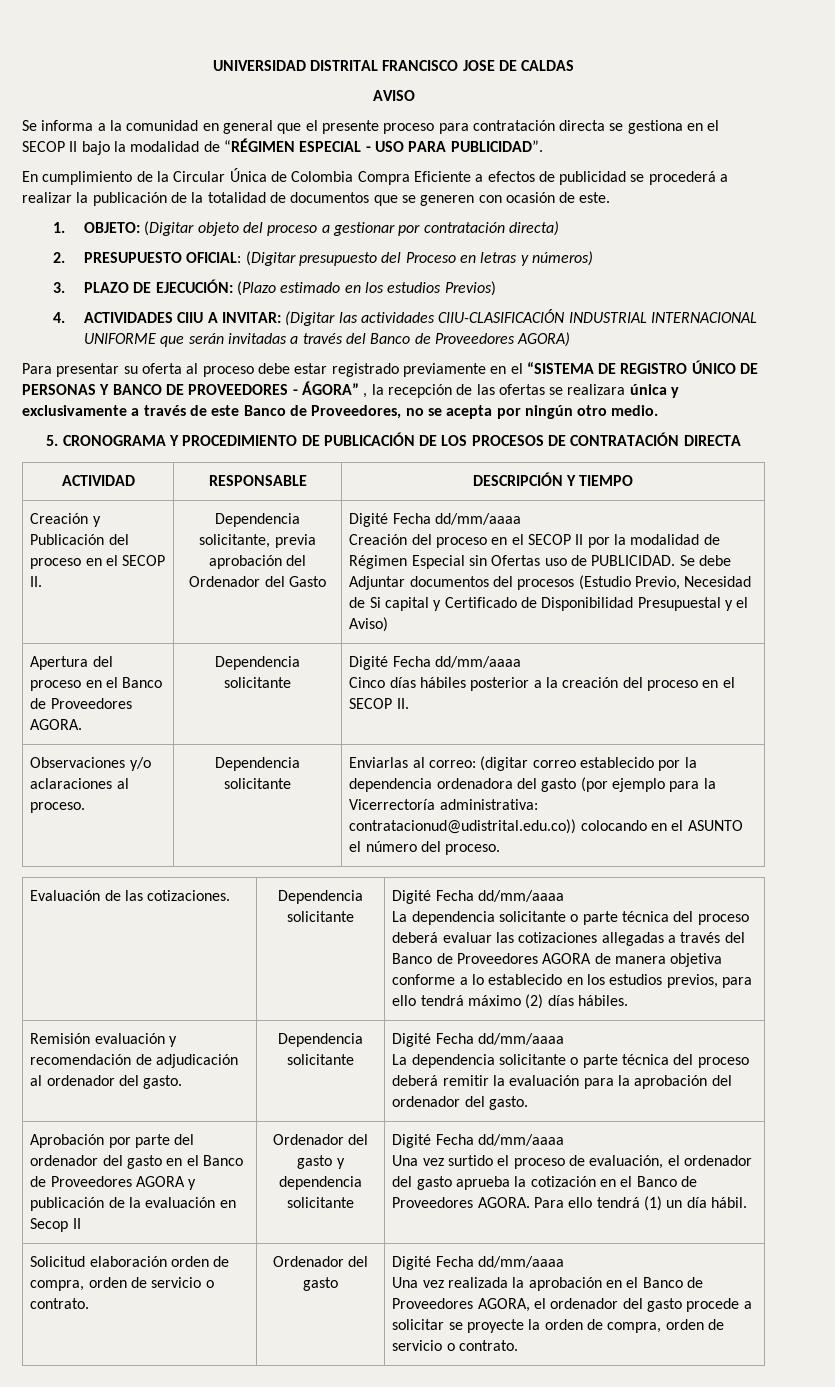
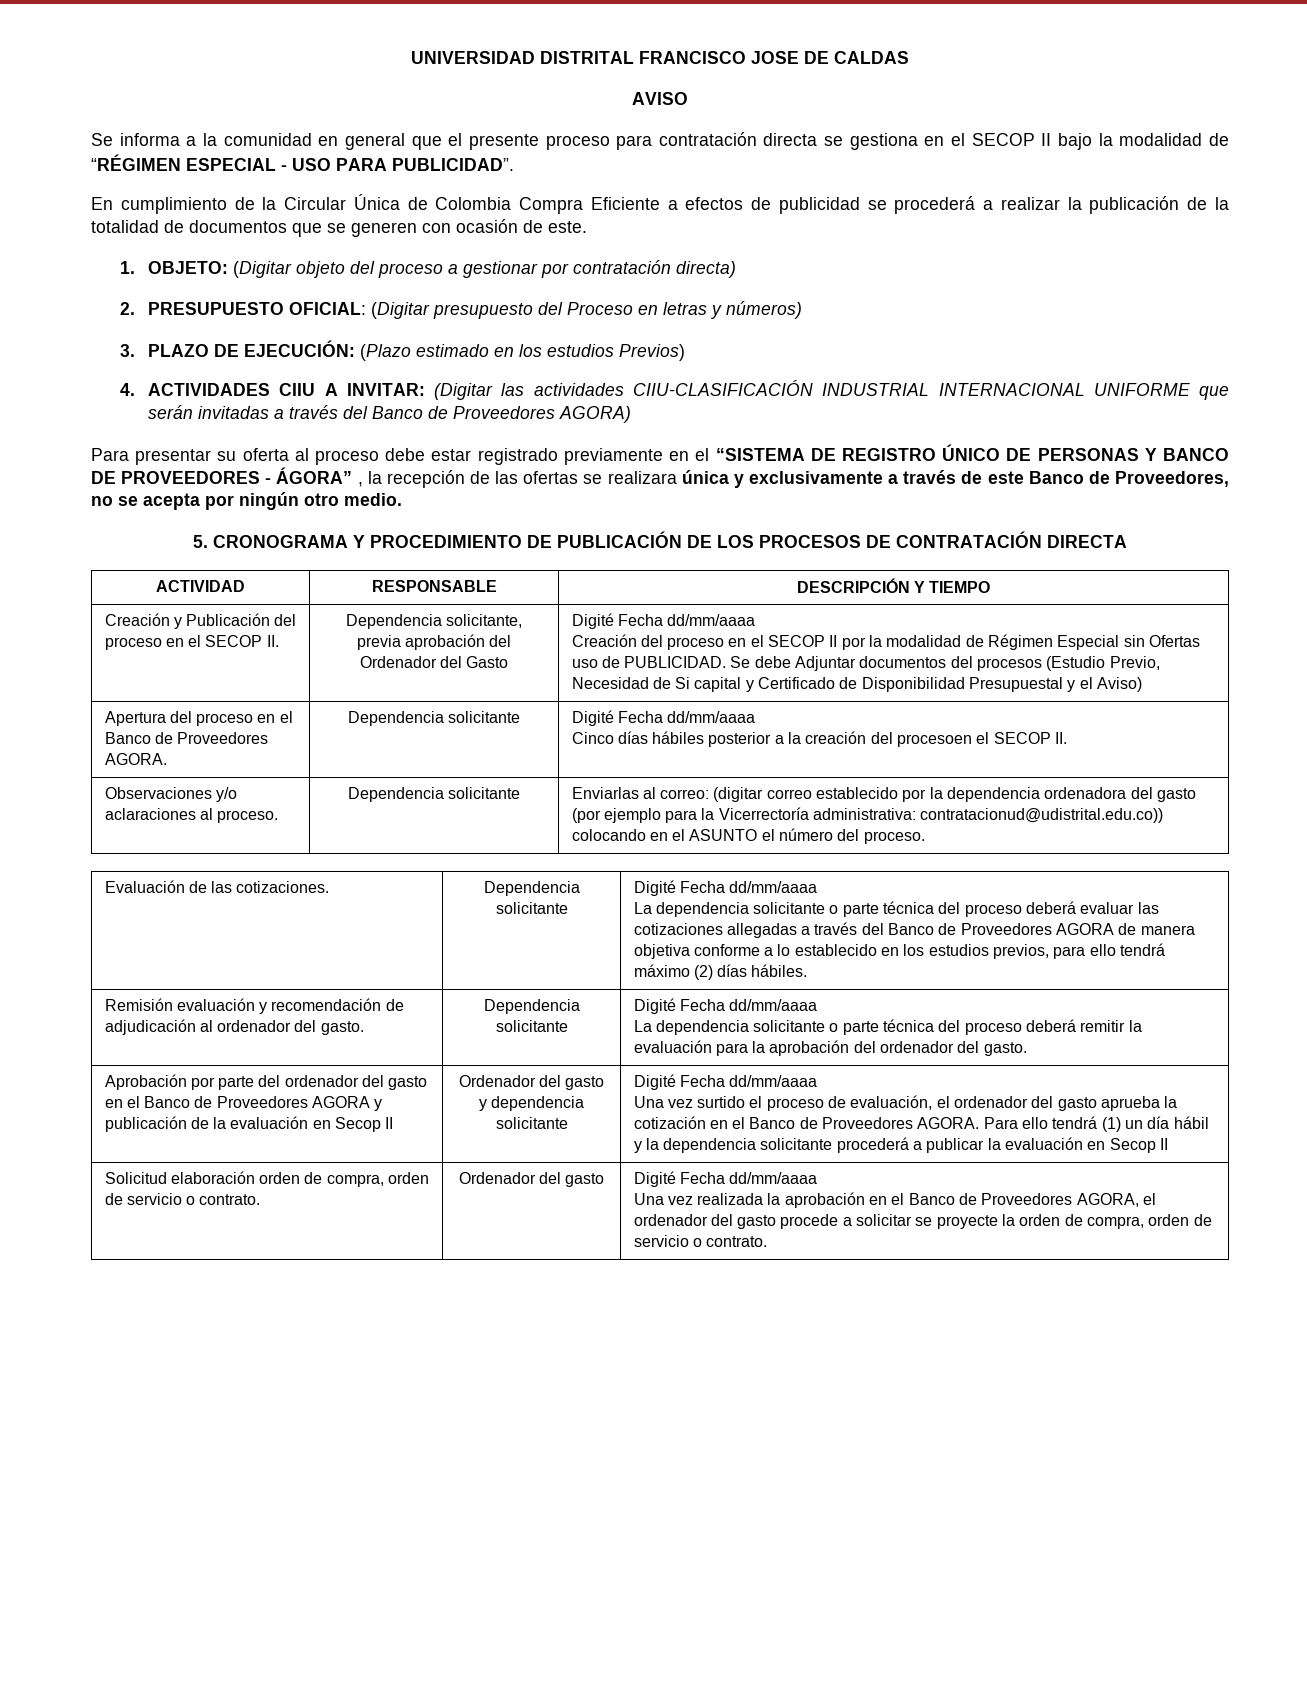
[647,680,719,691] proceso en -> [897,734,973,747] procesoen
[711,1197,748,1208] hábil. -> [1173,1116,1209,1129] [633,1137,1169,1153] hábil y la dependencia solicitante procederá a publicar la evaluación en Secop II

